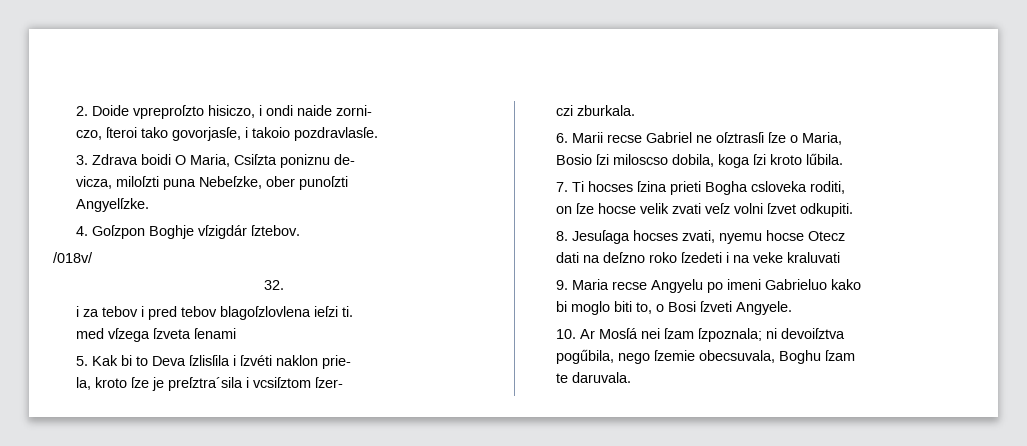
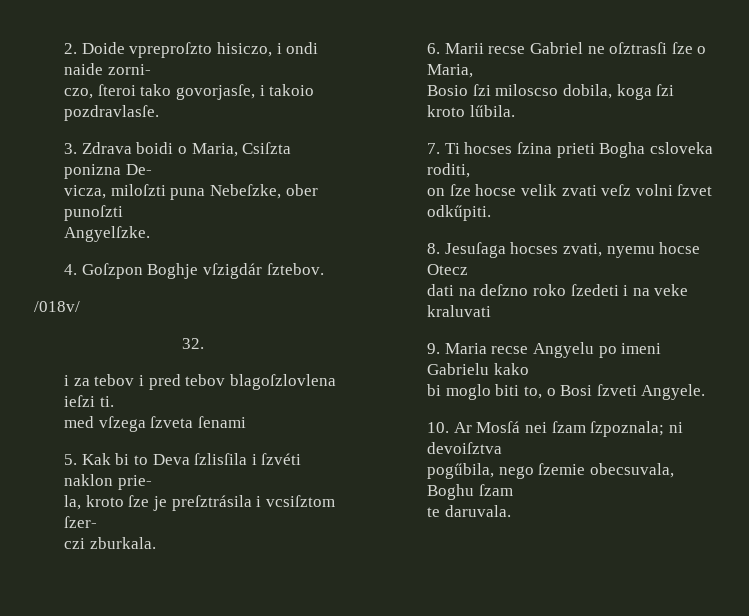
[175,155,187,165] O -> [177,146,187,154] o
[280,154,356,168] poniznu de- -> [64,164,152,179] ponizna De-
[168,377,244,391] preſztra´sila -> [171,495,252,511] preſztrásila
[800,203,854,217] odkupiti. -> [427,205,492,221] odkűpiti.
[765,279,828,290] Gabrieluo -> [427,363,490,375] Gabrielu

